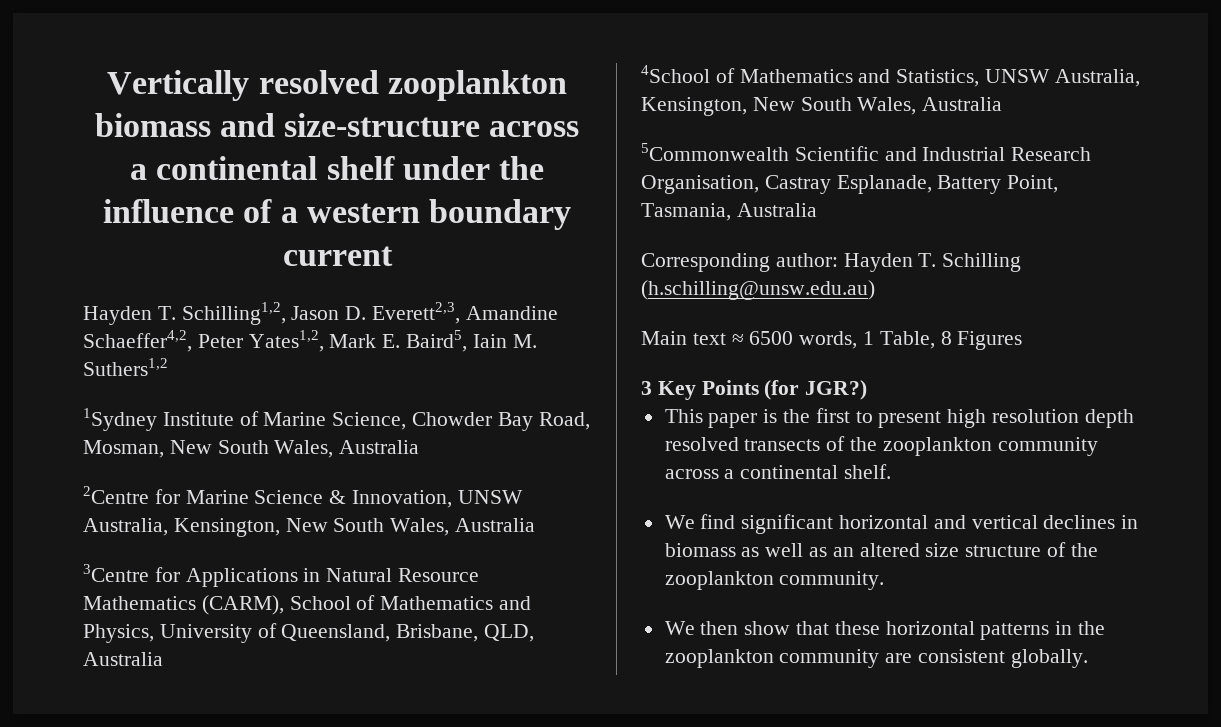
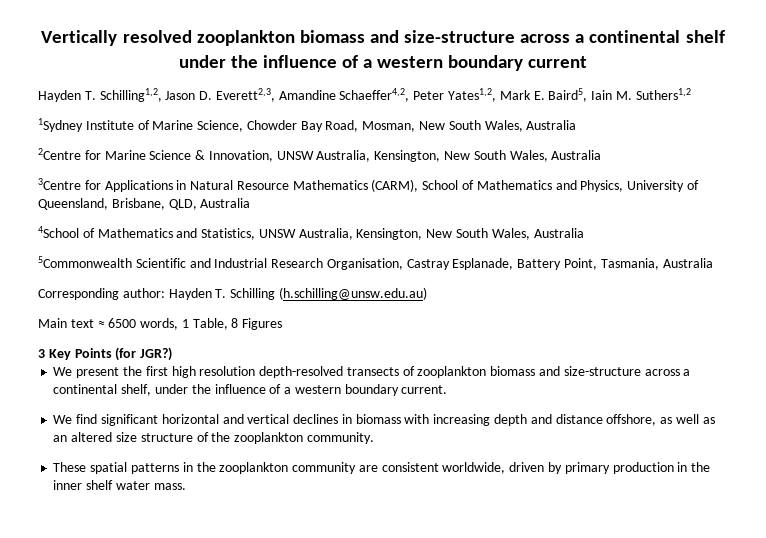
[664,408,1134,428] [664,436,1098,456] [664,464,892,479] This paper is the first to present high resolution depth resolved transects of the zooplankton community across a continental shelf. -> [53,366,691,378] [53,384,448,396] We present the first high resolution depth-resolved transects of zooplankton biomass and size-structure across a continental shelf, under the influence of a western boundary current.
(736, 550) none -> [404,414,657,426] with increasing depth and distance offshore,
[664,621,975,635] We then show that these horizontal -> [53,462,128,474] These spatial
[1010,649,1088,668] globally. -> [442,462,711,474] [53,480,186,490] worldwide, driven by primary production in the inner shelf water mass.

